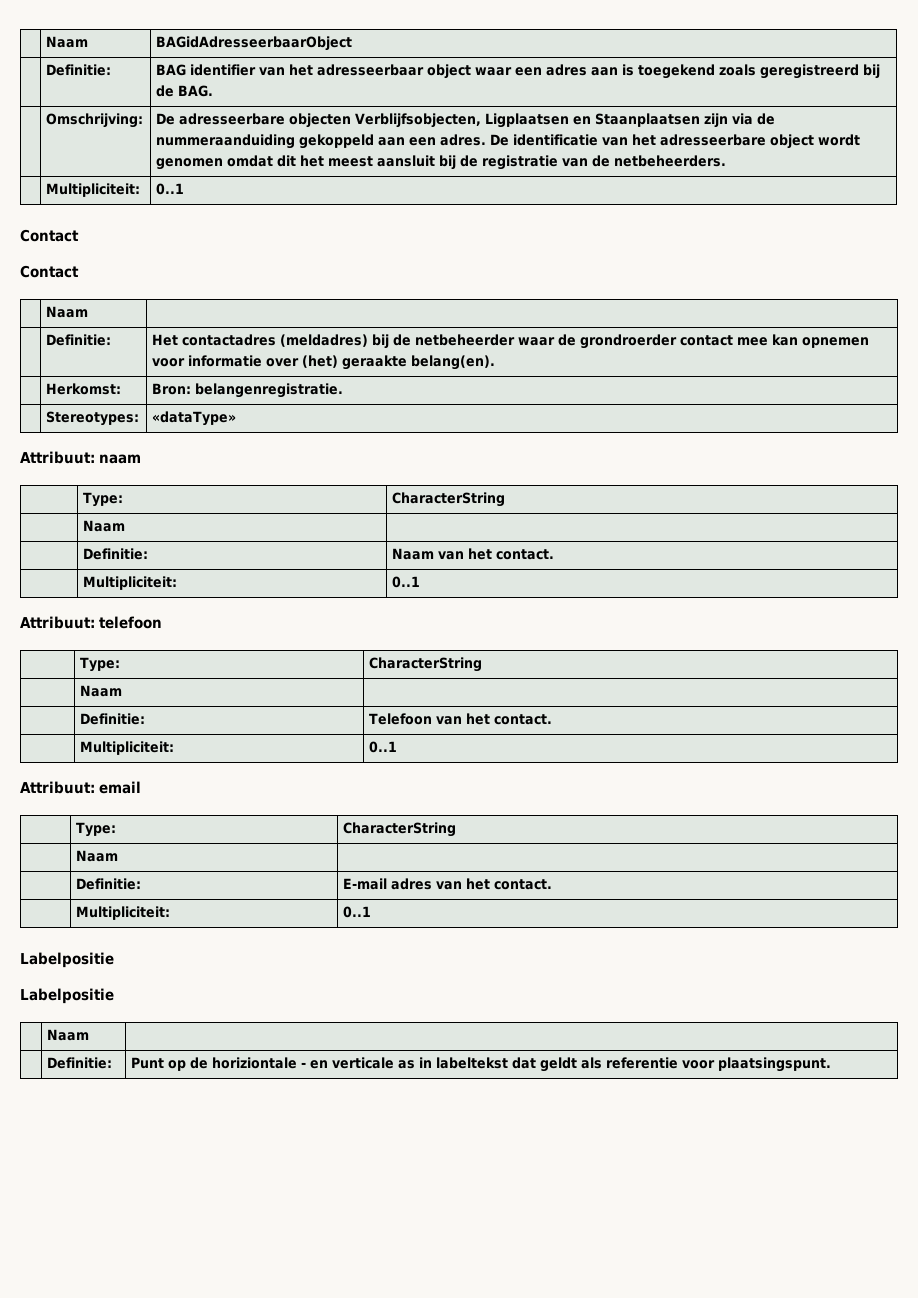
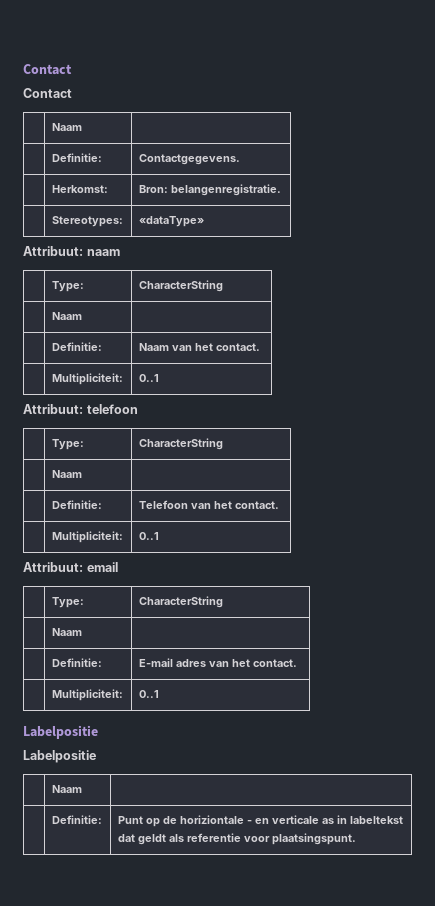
[46,36,89,48] [156,36,353,51] [46,64,112,76] [156,64,881,79] [156,85,214,97] [46,113,144,128] [156,113,776,128] [156,134,861,149] [156,155,727,170] [46,183,141,197] [156,183,185,195] [20,229,79,242] [20,265,79,278] [46,306,89,318] [46,334,112,346] [152,334,870,349] [152,355,496,370] | Naam | BAGidAdresseerbaarObject // | Definitie: | BAG identifier van het adresseerbaar object waar een adres aan is toegekend zoals geregistreerd bij de BAG. // | Omschrijving: | De adresseerbare objecten Verblijfsobjecten, Ligplaatsen en Staanplaatsen zijn via de nummeraanduiding gekoppeld aan een adres. De identificatie van het adresseerbare object wordt genomen omdat dit het meest aansluit bij de registratie van de netbeheerders. // | Multipliciteit: | 0..1 // Contact // Contact // | Naam | // | Definitie: | Het contactadres (meldadres) bij de netbeheerder waar de grondroerder contact mee kan opnemen voor informatie over (het) geraakte belang(en). -> [23,64,72,75] [23,88,72,98] [51,123,82,131] [51,153,102,162] [138,154,240,165] Contact // Contact // | Naam | // | Definitie: | Contactgegevens.

